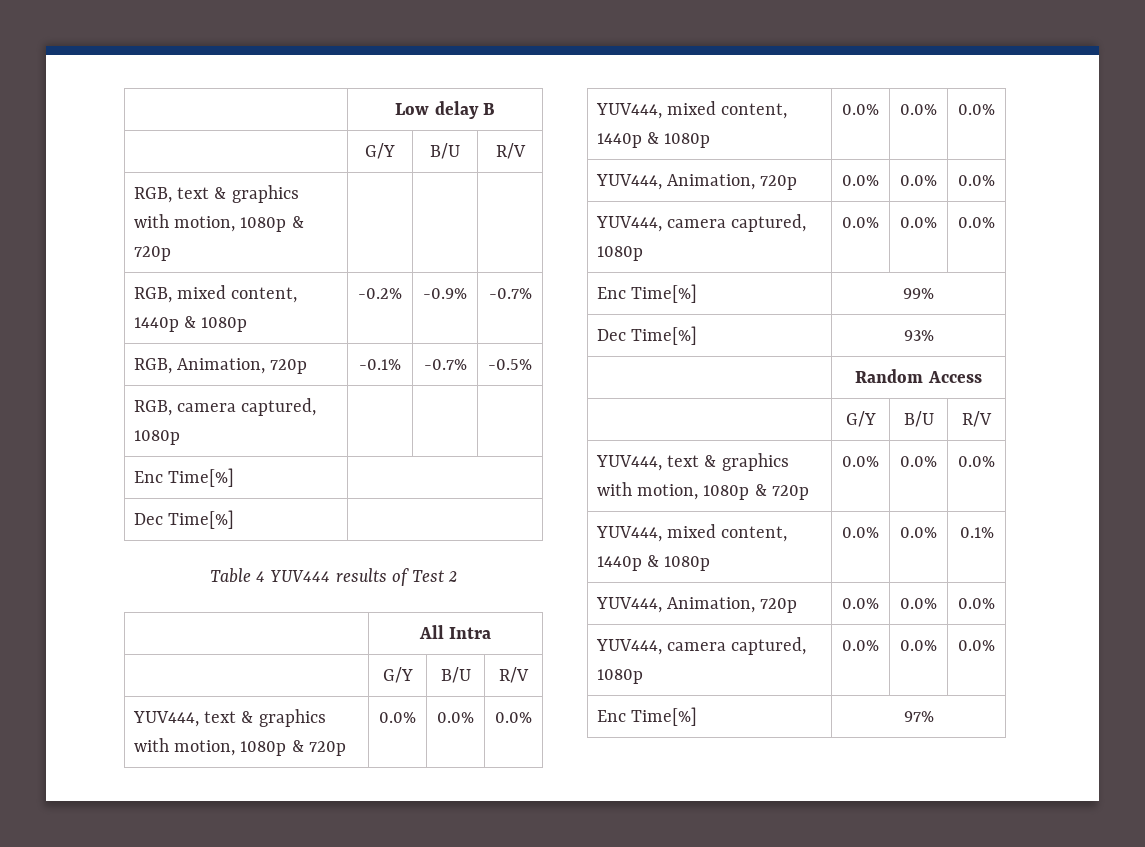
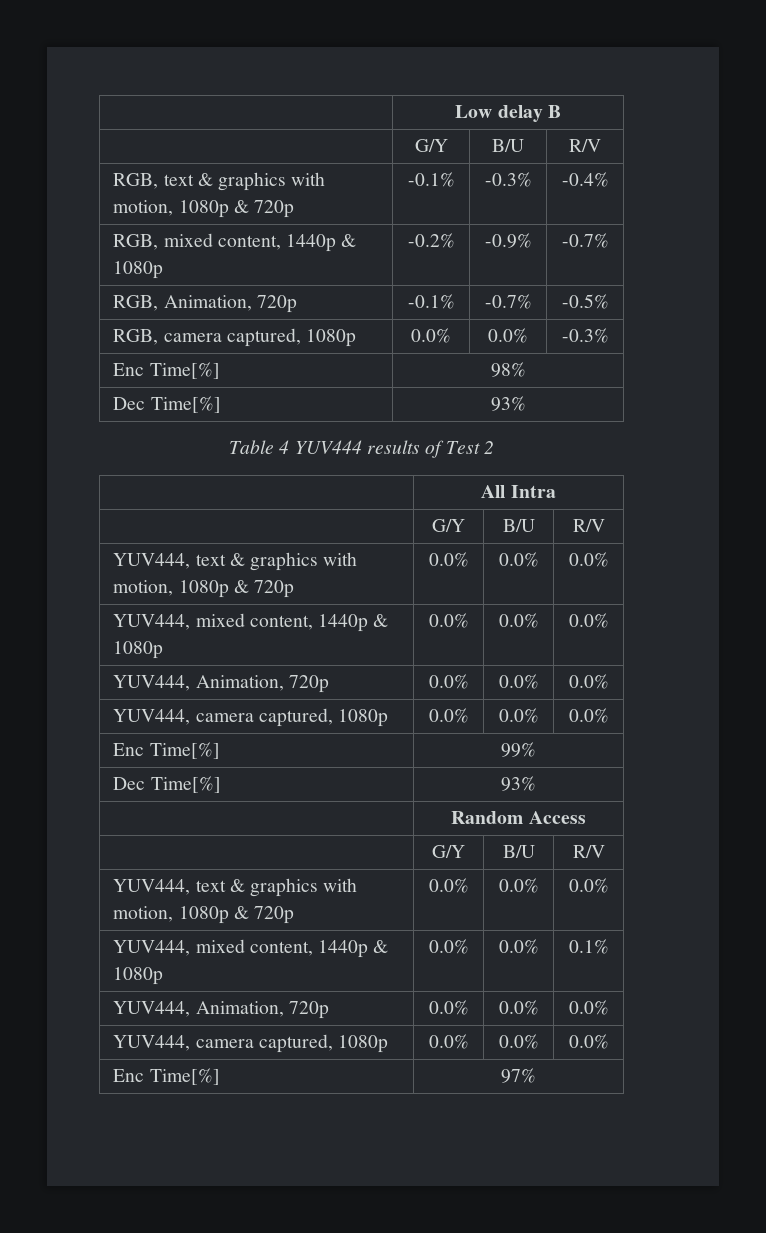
(171, 253) | | -> [407,172,455,187] [484,172,532,187] [561,172,609,187] -0.1% | -0.3% | -0.4%
[133,468,235,487] [133,510,235,529] | | // Enc Time[%] | // Dec Time[%] | -> [411,328,451,343] [488,328,528,343] [561,328,609,343] [113,362,220,379] [490,362,526,377] [113,396,221,413] [490,396,526,411] 0.0% | 0.0% | -0.3% // Enc Time[%] | 98% // Dec Time[%] | 93%

